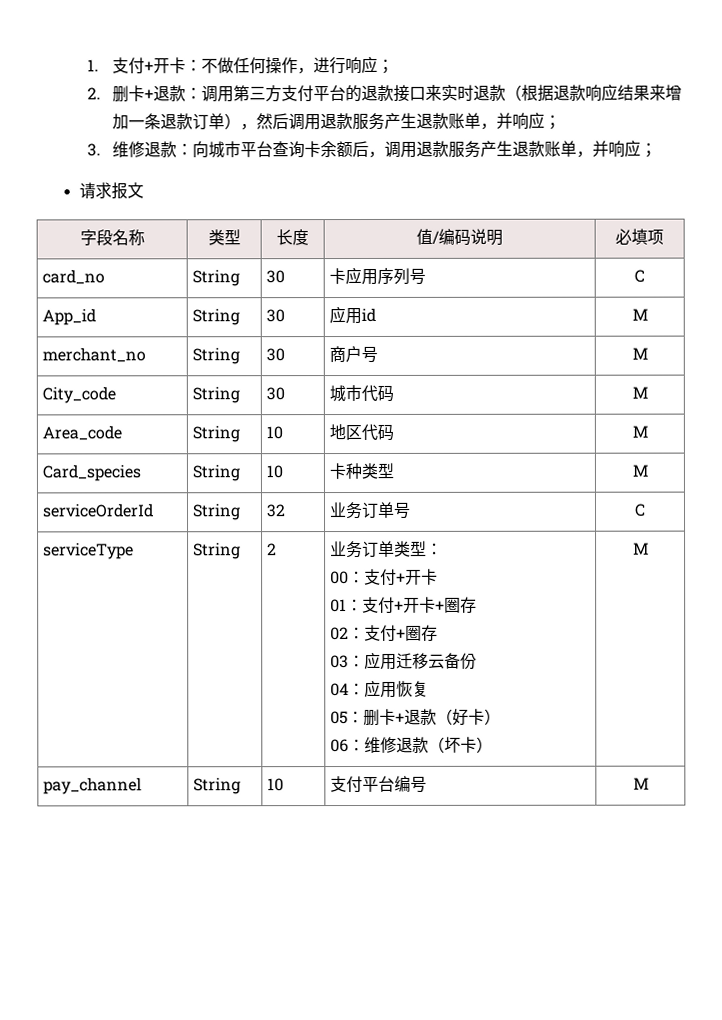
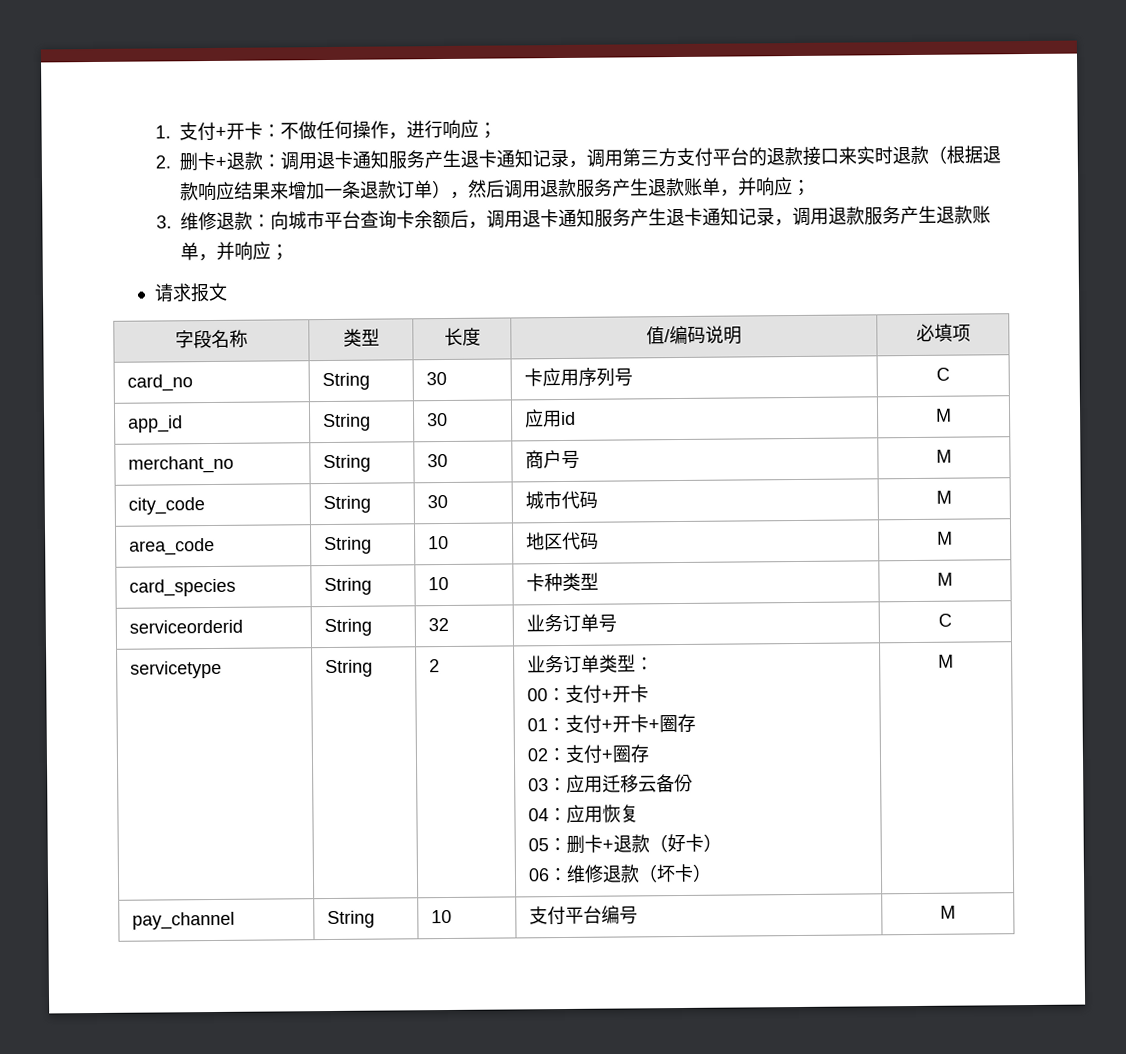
(234, 94) none -> [315,148,623,170] 退卡通知服务产生退卡通知记录，调用
(433, 148) none -> [539,206,847,228] 卡通知服务产生退卡通知记录，调用退
[42,308,97,326] App_id -> [127,415,183,433] app_id
[42,386,117,404] City_code -> [127,497,205,515] city_code
[42,425,123,441] Area_code -> [128,537,215,556] area_code
[42,464,142,482] Card_species -> [128,578,236,597] card_species
[42,503,155,518] serviceOrderId -> [128,619,243,634] serviceorderid
[43,542,135,560] serviceType -> [129,660,222,679] servicetype

